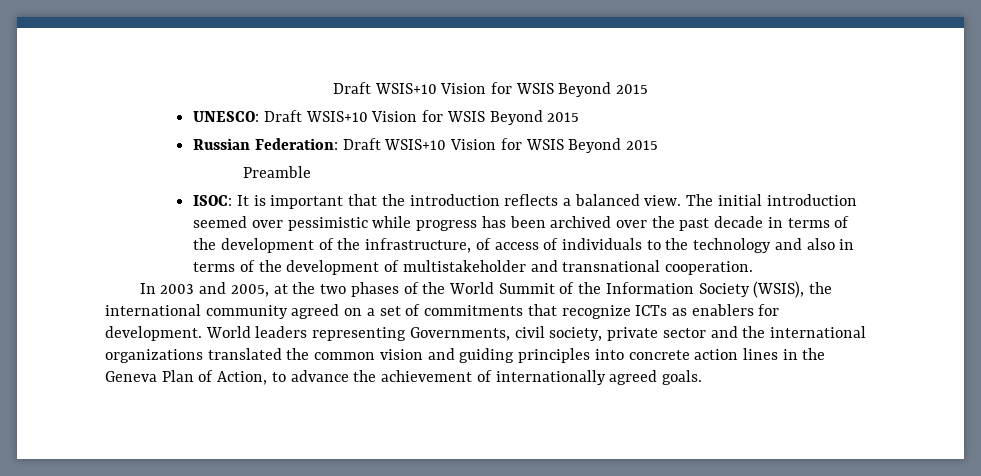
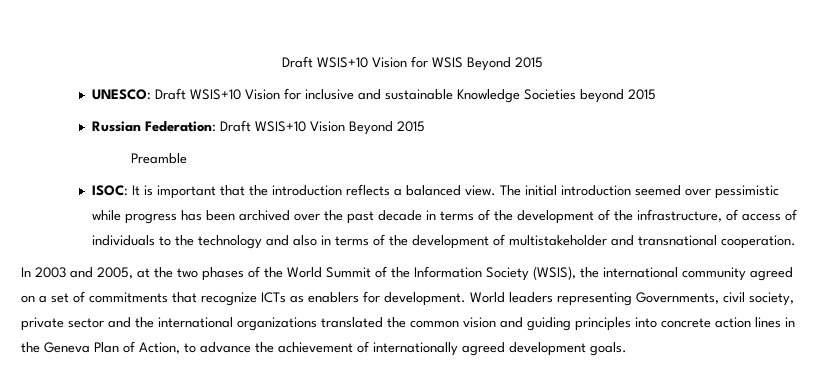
[446,110,543,125] WSIS Beyond -> [304,89,624,103] inclusive and sustainable Knowledge Societies beyond
[500,138,564,150] for WSIS -> (345, 126) none
(658, 377) none -> [509,342,586,356] development

